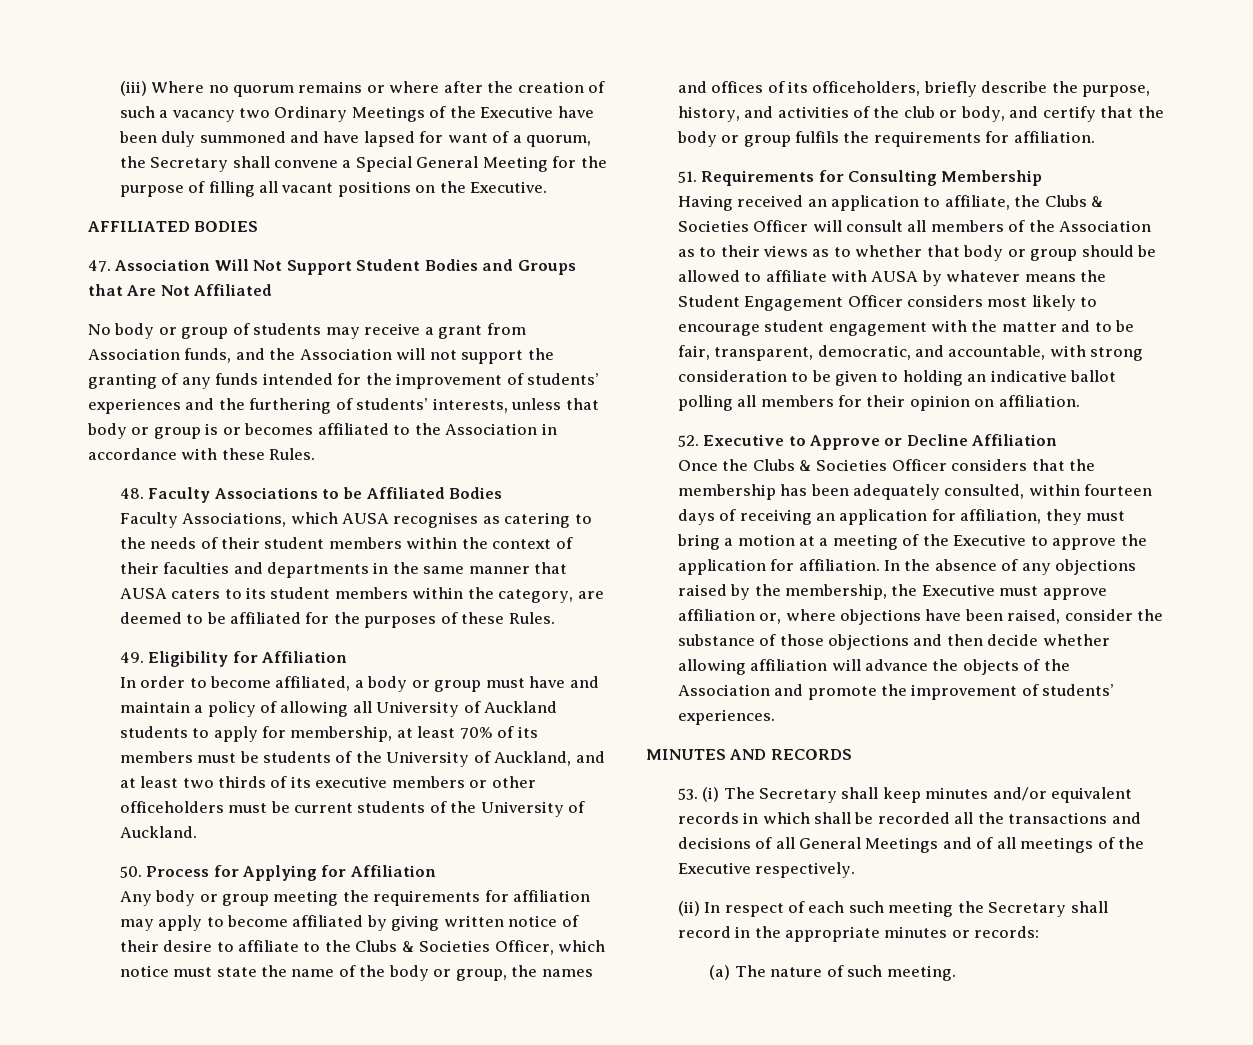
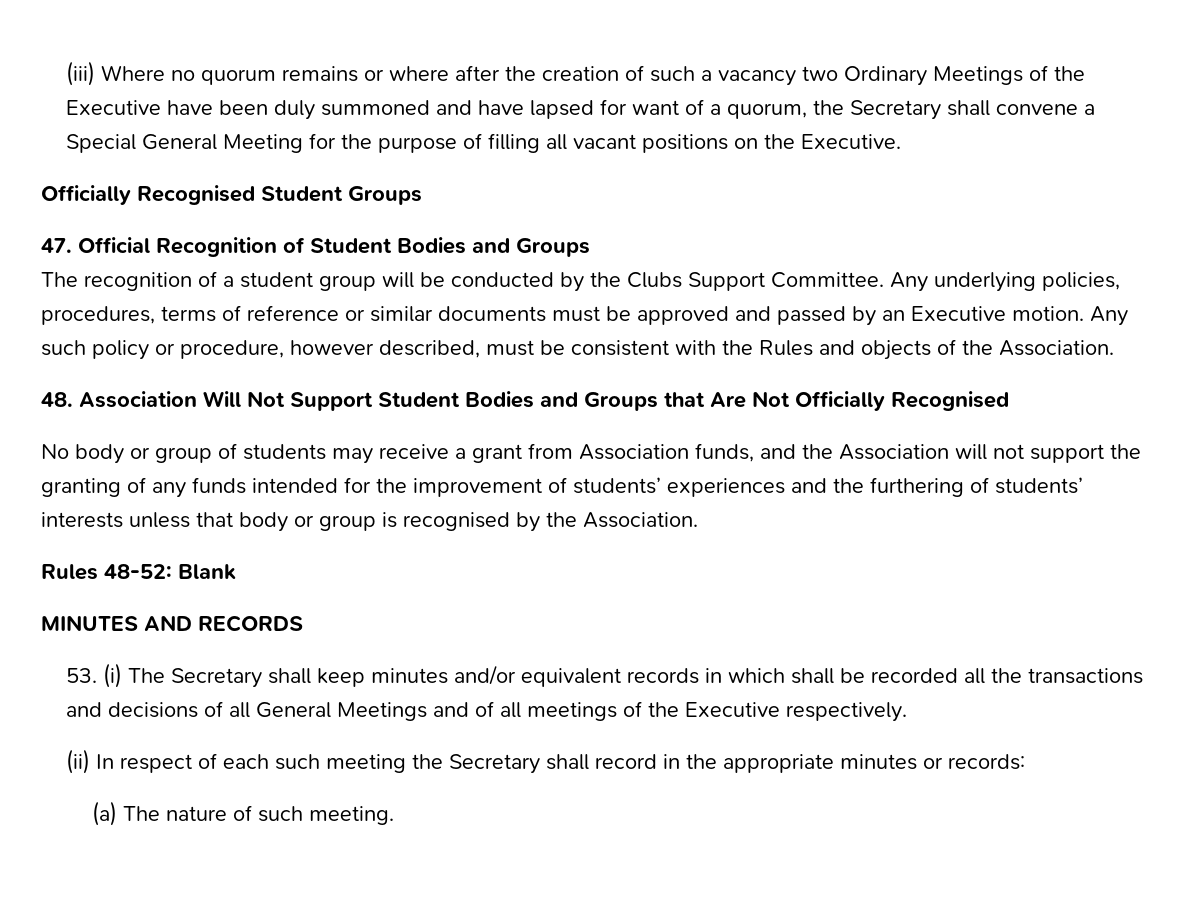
[88,221,259,232] [88,260,111,272] AFFILIATED BODIES // 47. -> [41,185,422,205] [41,237,590,257] [41,271,1120,292] [41,305,1128,326] [41,339,1114,360] [41,392,73,407] Officially Recognised Student Groups // 47. Official Recognition of Student Bodies and Groups // The recognition of a student group will be conducted by the Clubs Support Committee. Any underlying policies, procedures, terms of reference or similar documents must be approved and passed by an Executive motion. Any such policy or procedure, however described, must be consistent with the Rules and objects of the Association. // 48.
[194,284,273,296] Affiliated -> [795,391,1009,411] Officially Recognised
[432,398,508,413] interests, -> [41,512,123,528] interests
[222,423,557,435] [88,448,316,460] [119,487,503,503] [119,512,592,528] [119,537,573,549] [119,562,568,578] [119,587,604,603] [119,612,555,628] [119,651,347,667] [119,676,599,692] [119,701,558,717] [119,726,538,742] [119,751,605,767] [119,776,536,788] [119,801,586,817] [119,826,197,838] [119,865,436,881] [119,890,591,906] [119,915,579,931] [119,940,606,955] [119,965,593,981] [677,81,1151,97] [677,106,1164,122] [676,131,1095,147] [677,170,1043,186] [677,195,1105,211] [677,220,1152,232] [677,245,1157,261] [677,270,1107,286] [677,295,1098,311] [677,320,1135,336] [677,345,1144,361] [677,370,1117,386] [677,395,1080,411] [677,434,1058,450] [677,459,1096,471] [677,484,1153,500] [677,509,1126,525] [676,534,1147,550] [677,559,1137,575] [677,584,1107,600] [677,609,1164,625] [677,634,1110,650] [677,659,1070,675] [677,684,1115,700] [677,709,775,725] or becomes affiliated to the Association in accordance with these Rules. // 48. Faculty Associations to be Affiliated Bodies // Faculty Associations, which AUSA recognises as catering to the needs of their student members within the context of their faculties and departments in the same manner that AUSA caters to its student members within the category, are deemed to be affiliated for the purposes of these Rules. // 49. Eligibility for Affiliation // In order to become affiliated, a body or group must have and maintain a policy of allowing all University of Auckland students to apply for membership, at least 70% of its members must be students of the University of Auckland, and at least two thirds of its executive members or other officeholders must be current students of the University of Auckland. // 50. Process for Applying for Affiliation // Any body or group meeting the requirements for affiliation may apply to become affiliated by giving written notice of their desire to affiliate to the Clubs & Societies Officer, which notice must state the name of the body or group, the names and offices of its officeholders, briefly describe the purpose, history, and activities of the club or body, and certify that the body or group fulfils the requirements for affiliation. // 51. Requirements for Consulting Membership // Having received an application to affiliate, the Clubs & Societies Officer will consult all members of the Association as to their views as to whether that body or group should be allowed to affiliate with AUSA by whatever means the Student Engagement Officer considers most likely to encourage student engagement with the matter and to be fair, transparent, democratic, and accountable, with strong consideration to be given to holding an indicative ballot polling all members for their opinion on affiliation. // 52. Executive to Approve or Decline Affiliation // Once the Clubs & Societies Officer considers that the membership has been adequately consulted, within fourteen days of receiving an application for affiliation, they must bring a motion at a meeting of the Executive to approve the application for affiliation. In the absence of any objections raised by the membership, the Executive must approve affiliation or, where objections have been raised, consider the substance of those objections and then decide whether allowing affiliation will advance the objects of the Association and promote the improvement of students’ experiences. -> [403,512,698,532] [41,564,236,580] recognised by the Association. // Rules 48-52: Blank

